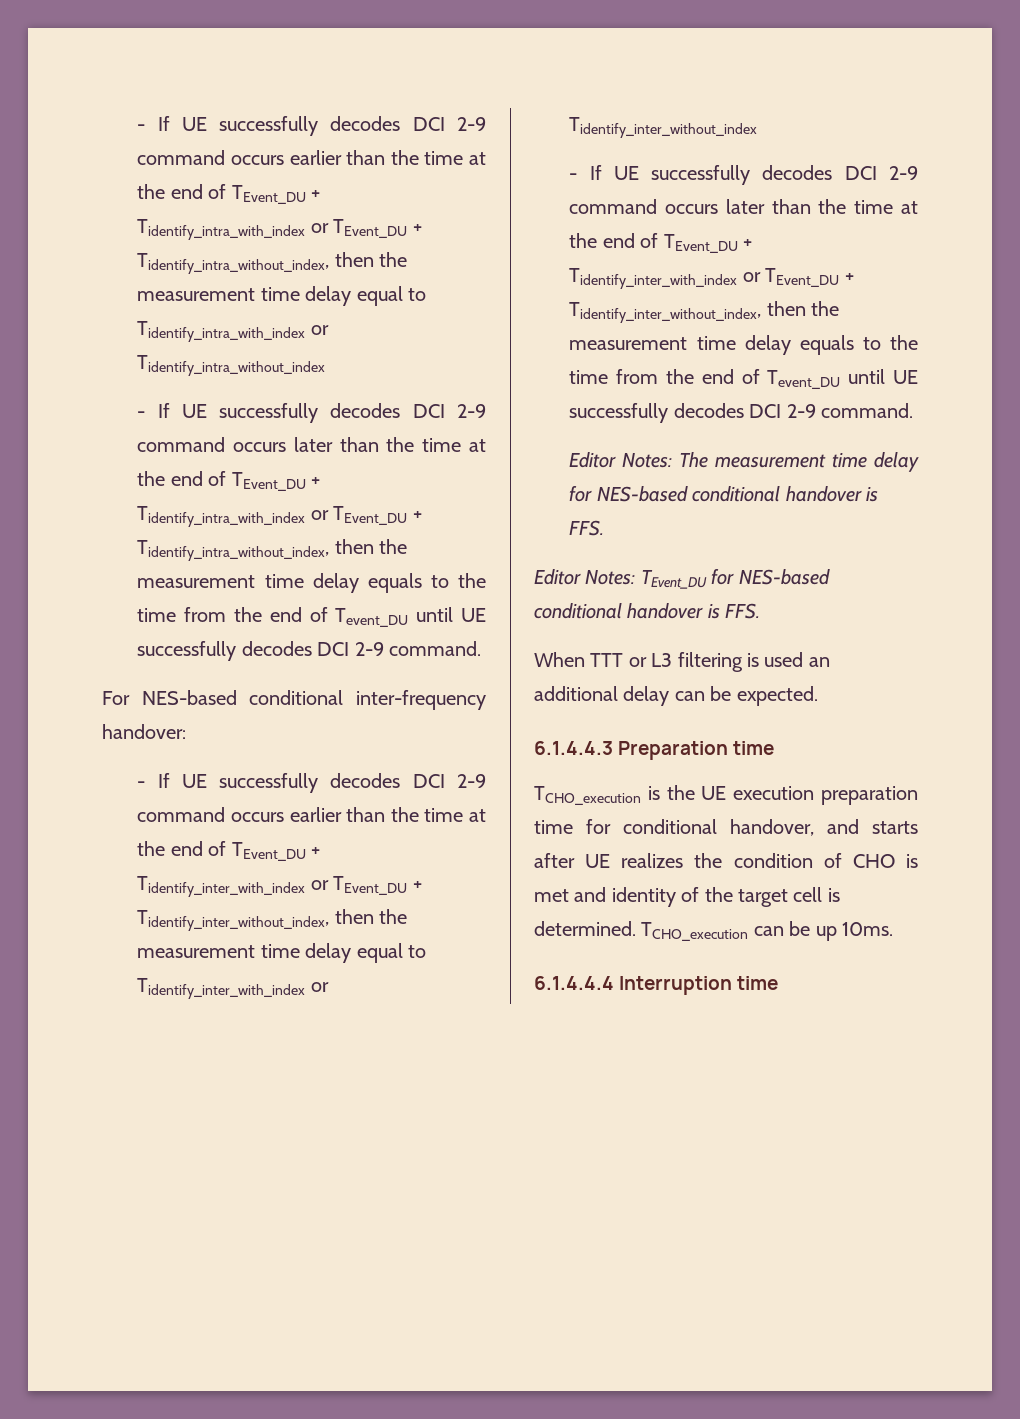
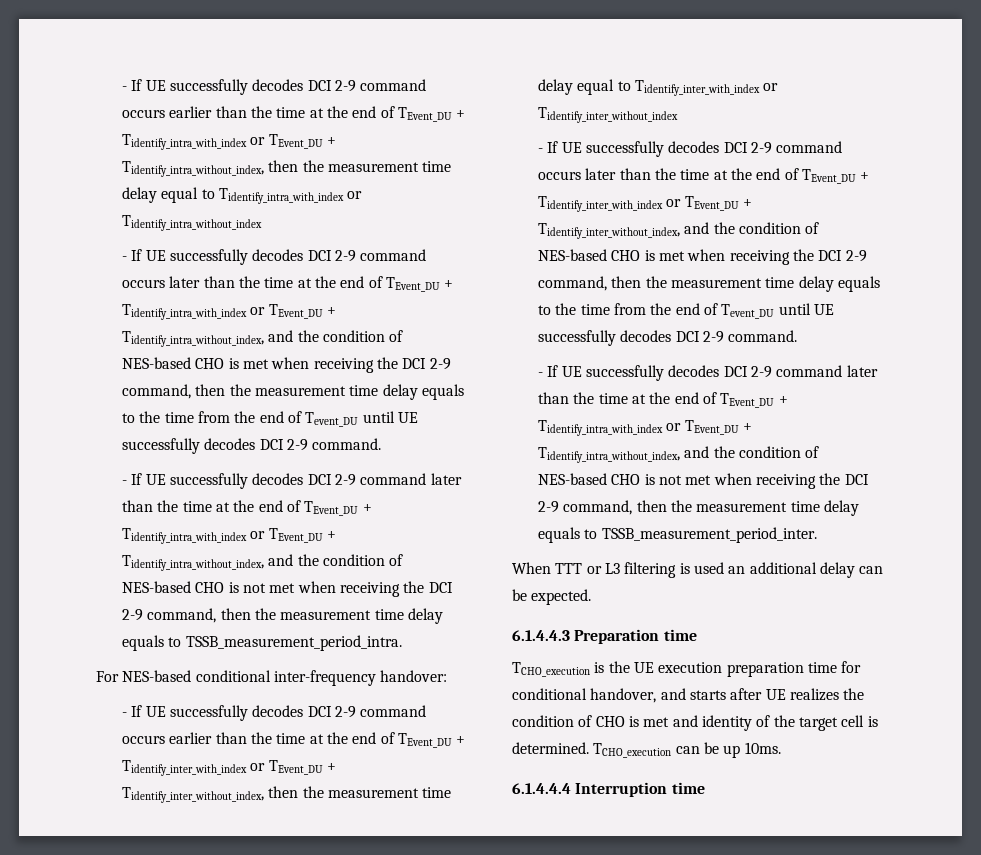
(330, 550) none -> [268,330,404,342] [122,357,451,373] [122,384,192,399] and the condition of NES-based CHO is met when receiving the DCI 2-9 command,
(482, 648) none -> [122,473,462,489] [122,500,372,516] [122,528,337,544] [122,554,404,571] [122,581,453,597] [122,608,443,624] [122,635,402,651] // - If UE successfully decodes DCI 2-9 command later than the time at the end of TEvent_DU + Tidentify_intra_with_index or TEvent_DU + Tidentify_intra_without_index, and the condition of NES-based CHO is not met when receiving the DCI 2-9 command, then the measurement time delay equals to TSSB_measurement_period_intra.
(762, 312) none -> [684,222,820,234] [538,249,867,265] [538,276,608,291] and the condition of NES-based CHO is met when receiving the DCI 2-9 command,
[569,452,919,472] [569,486,879,502] [569,520,605,536] [534,569,830,589] [534,603,761,619] Editor Notes: The measurement time delay for NES-based conditional handover is FFS. // Editor Notes: TEvent_DU for NES-based conditional handover is FFS. -> [538,365,878,381] [538,392,788,408] [538,420,753,436] [538,446,820,463] [538,473,869,489] [538,500,859,516] [538,527,817,543] - If UE successfully decodes DCI 2-9 command later than the time at the end of TEvent_DU + Tidentify_intra_with_index or TEvent_DU + Tidentify_intra_without_index, and the condition of NES-based CHO is not met when receiving the DCI 2-9 command, then the measurement time delay equals to TSSB_measurement_period_inter.

